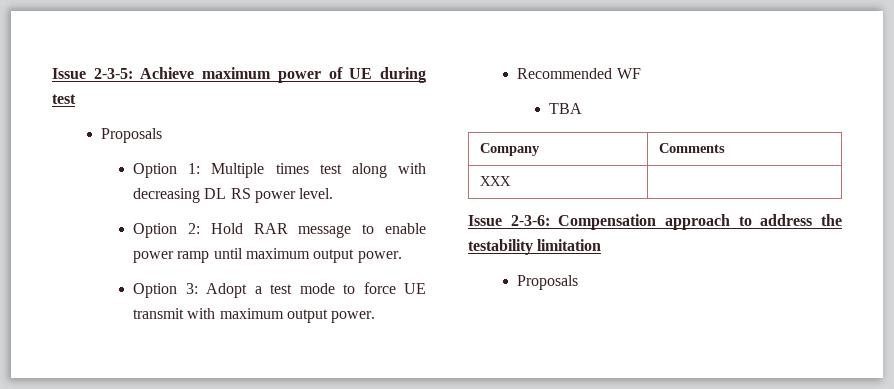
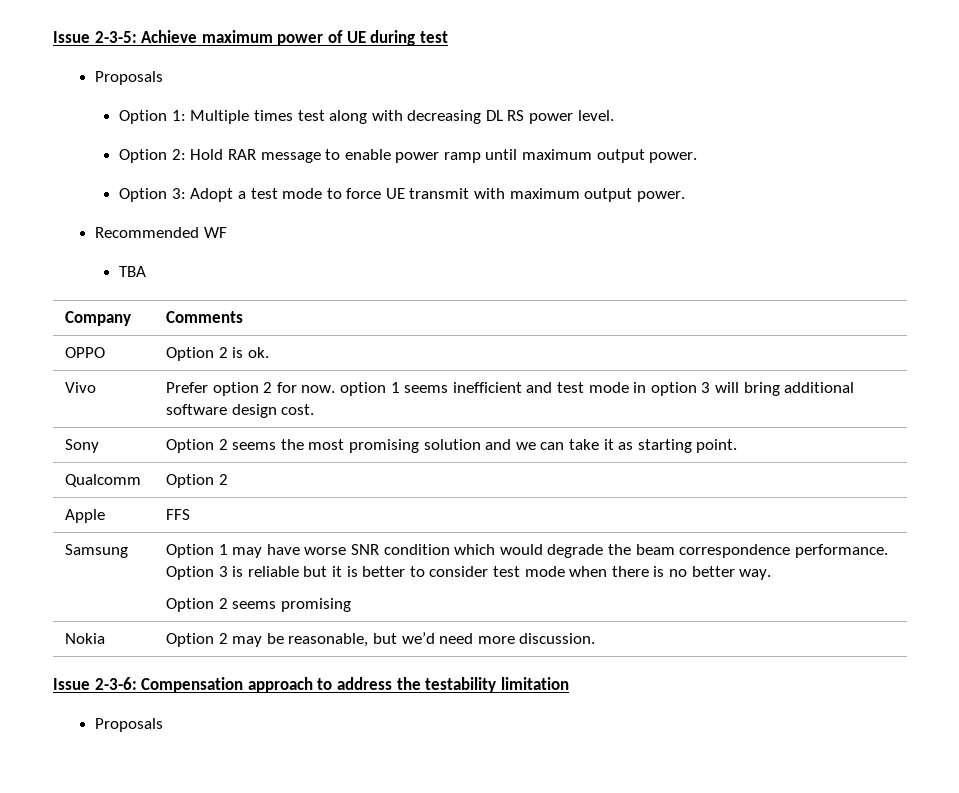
[480,176,512,186] XXX | -> [65,347,106,358] [166,347,269,361] [65,382,97,393] [166,382,855,396] [166,404,315,418] [65,439,100,453] [166,439,738,453] [65,474,142,487] [166,474,228,488] [65,509,106,523] [166,509,191,520] [65,544,129,558] [166,544,888,558] [166,566,772,580] [166,598,351,612] [65,633,106,644] [166,632,596,647] OPPO | Option 2 is ok. // Vivo | Prefer option 2 for now. option 1 seems inefficient and test mode in option 3 will bring additional software design cost. // Sony | Option 2 seems the most promising solution and we can take it as starting point. // Qualcomm | Option 2 // Apple | FFS // Samsung | Option 1 may have worse SNR condition which would degrade the beam correspondence performance. Option 3 is reliable but it is better to consider test mode when there is no better way. // Option 2 seems promising // Nokia | Option 2 may be reasonable, but we’d need more discussion.

